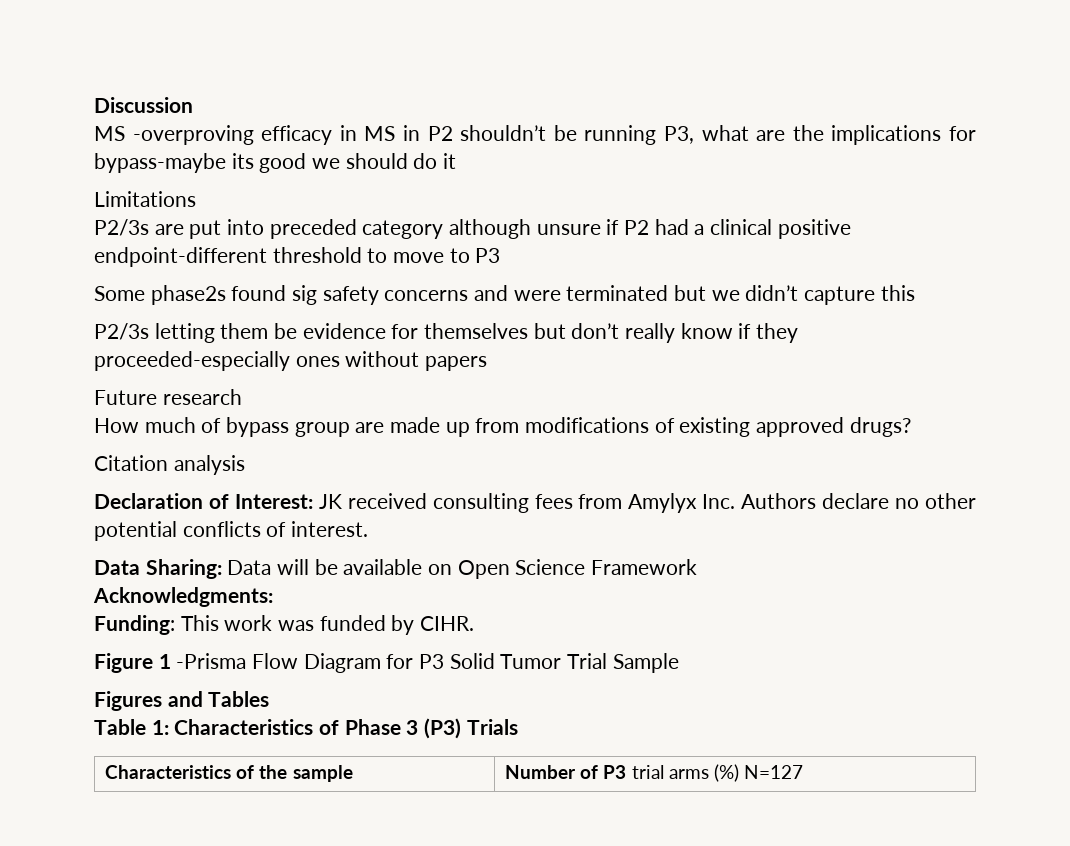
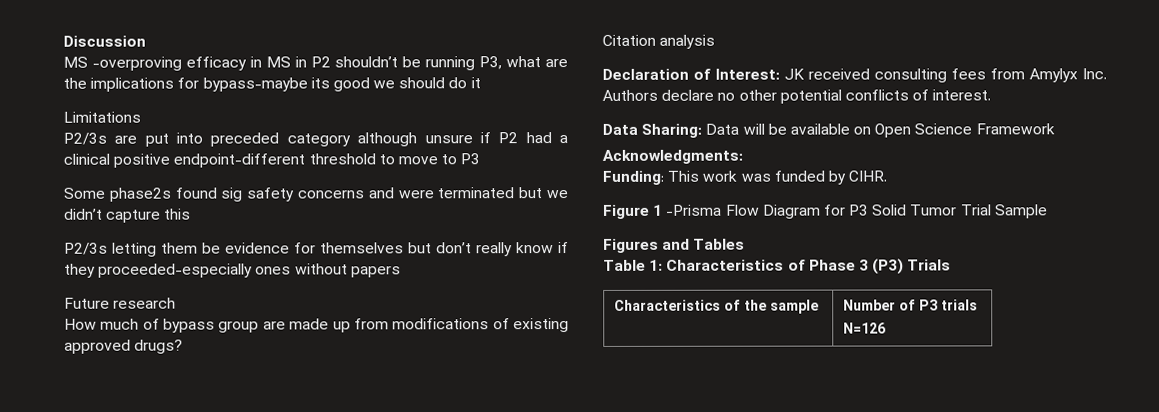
[631,764,803,782] trial arms (%) N=127 -> [940,299,978,311] [842,322,886,334] trials // N=126

